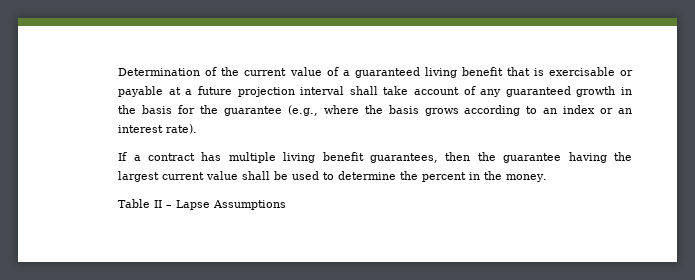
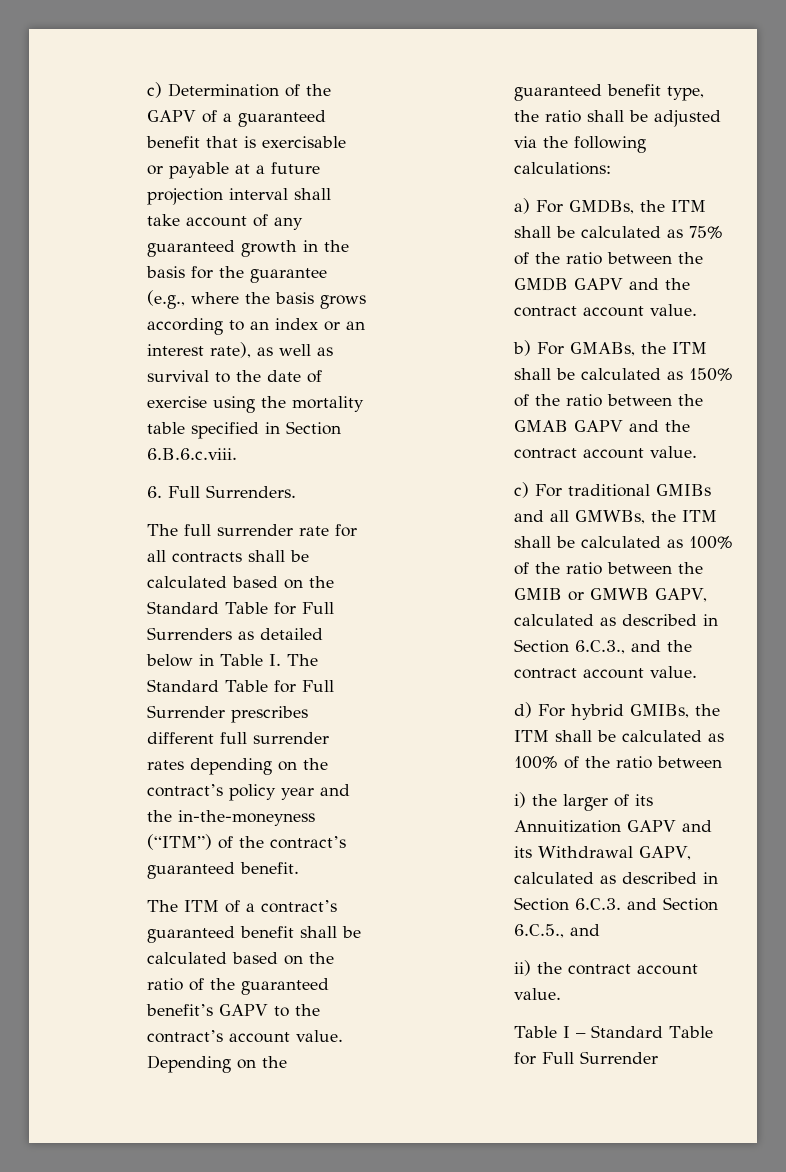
(118, 72) none -> [146,82,162,98] c)
[244,67,322,76] current value -> [146,110,196,122] GAPV
[424,67,457,78] living -> (326, 118) none
[166,124,198,134] [118,152,632,163] [118,171,548,182] [118,199,287,210] rate). // If a contract has multiple living benefit guarantees, then the guarantee having the largest current value shall be used to determine the percent in the money. // Table II – Lapse Assumptions -> [209,342,333,358] [146,370,322,383] [146,396,364,413] [146,421,341,439] [146,448,237,460] [146,485,296,498] [146,524,357,537] [146,550,309,563] [146,576,334,589] [146,601,335,615] [146,627,323,640] [145,654,319,667] [146,679,335,693] [146,705,308,723] [146,732,329,744] [146,758,328,775] [146,784,350,801] [146,810,315,826] [146,834,346,850] [146,862,299,879] [146,900,337,913] [146,926,361,943] [146,952,334,965] [146,978,329,995] [145,1004,320,1017] [146,1030,343,1043] [146,1055,287,1073] [513,84,704,101] [513,110,721,127] [513,136,646,153] [513,162,611,175] [513,198,706,214] [513,226,723,239] [513,252,703,265] [513,277,690,291] [513,304,697,317] [512,340,707,356] [513,368,733,381] [513,394,703,407] [513,420,690,432] [513,446,697,459] [513,482,711,498] [513,510,717,524] [513,536,733,549] [513,562,703,575] [513,588,708,602] [513,614,718,626] [513,639,692,654] [513,666,697,679] [513,702,720,720] [513,730,724,742] [513,756,722,769] [513,792,653,811] [513,820,712,833] [513,846,692,860] [513,872,718,884] [513,897,718,911] [513,924,600,938] [513,960,698,976] [513,988,561,1000] [513,1025,714,1038] [513,1051,658,1065] rate), as well as survival to the date of exercise using the mortality table specified in Section 6.B.6.c.viii. // 6. Full Surrenders. // The full surrender rate for all contracts shall be calculated based on the Standard Table for Full Surrenders as detailed below in Table I. The Standard Table for Full Surrender prescribes different full surrender rates depending on the contract’s policy year and the in-the-moneyness (“ITM”) of the contract’s guaranteed benefit. // The ITM of a contract’s guaranteed benefit shall be calculated based on the ratio of the guaranteed benefit’s GAPV to the contract’s account value. Depending on the guaranteed benefit type, the ratio shall be adjusted via the following calculations: // a) For GMDBs, the ITM shall be calculated as 75% of the ratio between the GMDB GAPV and the contract account value. // b) For GMABs, the ITM shall be calculated as 150% of the ratio between the GMAB GAPV and the contract account value. // c) For traditional GMIBs and all GMWBs, the ITM shall be calculated as 100% of the ratio between the GMIB or GMWB GAPV, calculated as described in Section 6.C.3., and the contract account value. // d) For hybrid GMIBs, the ITM shall be calculated as 100% of the ratio between // i) the larger of its Annuitization GAPV and its Withdrawal GAPV, calculated as described in Section 6.C.3. and Section 6.C.5., and // ii) the contract account value. // Table I – Standard Table for Full Surrender

